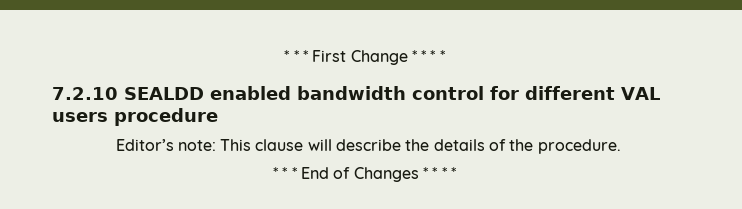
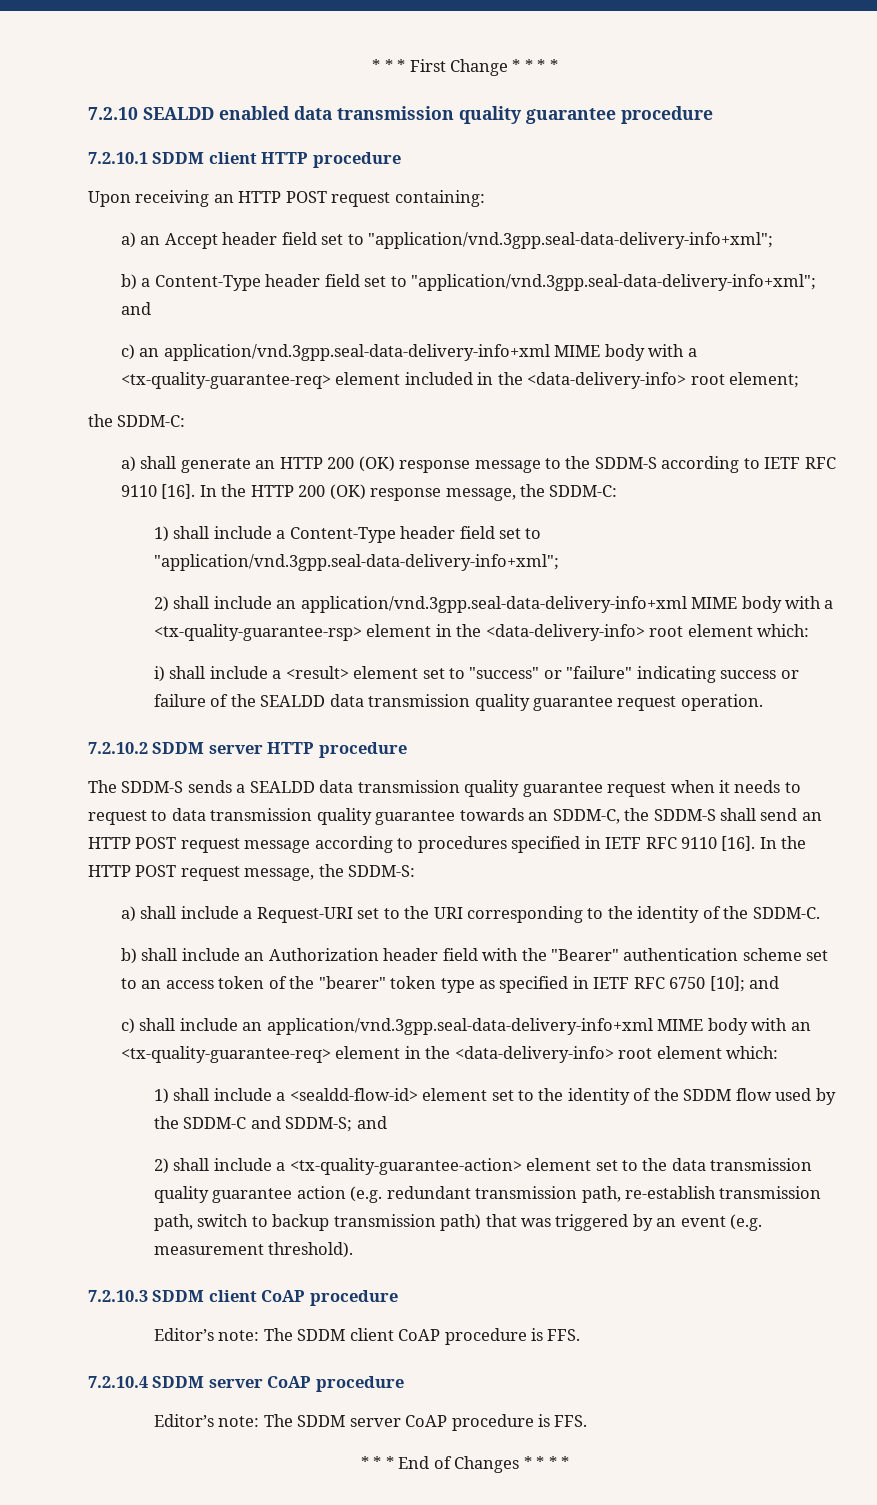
[297,86,660,100] [52,108,218,126] [115,139,621,154] bandwidth control for different VAL users procedure // Editor’s note: This clause will describe the details of the procedure. -> [294,106,713,124] [88,152,401,168] [88,190,485,207] [120,232,774,249] [120,274,817,291] [120,302,151,315] [120,344,697,361] [120,372,800,389] [88,414,186,427] [120,456,836,473] [120,484,618,501] [153,526,542,543] [153,554,559,571] [153,596,834,613] [153,624,809,641] [153,666,799,683] [153,694,763,711] [88,742,407,758] [88,780,801,797] [88,808,822,825] [88,836,807,853] [88,864,416,881] [120,906,820,923] [120,948,829,964] [120,976,780,993] [120,1018,811,1035] [120,1046,779,1063] [153,1088,836,1105] [153,1116,387,1132] [153,1158,813,1175] [153,1186,822,1203] [153,1214,763,1231] [153,1242,354,1258] [88,1290,398,1306] [153,1328,581,1345] [88,1376,404,1392] [153,1414,588,1431] data transmission quality guarantee procedure // 7.2.10.1 SDDM client HTTP procedure // Upon receiving an HTTP POST request containing: // a) an Accept header field set to "application/vnd.3gpp.seal-data-delivery-info+xml"; // b) a Content-Type header field set to "application/vnd.3gpp.seal-data-delivery-info+xml"; and // c) an application/vnd.3gpp.seal-data-delivery-info+xml MIME body with a <tx-quality-guarantee-req> element included in the <data-delivery-info> root element; // the SDDM-C: // a) shall generate an HTTP 200 (OK) response message to the SDDM-S according to IETF RFC 9110 [16]. In the HTTP 200 (OK) response message, the SDDM-C: // 1) shall include a Content-Type header field set to "application/vnd.3gpp.seal-data-delivery-info+xml"; // 2) shall include an application/vnd.3gpp.seal-data-delivery-info+xml MIME body with a <tx-quality-guarantee-rsp> element in the <data-delivery-info> root element which: // i) shall include a <result> element set to "success" or "failure" indicating success or failure of the SEALDD data transmission quality guarantee request operation. // 7.2.10.2 SDDM server HTTP procedure // The SDDM-S sends a SEALDD data transmission quality guarantee request when it needs to request to data transmission quality guarantee towards an SDDM-C, the SDDM-S shall send an HTTP POST request message according to procedures specified in IETF RFC 9110 [16]. In the HTTP POST request message, the SDDM-S: // a) shall include a Request-URI set to the URI corresponding to the identity of the SDDM-C. // b) shall include an Authorization header field with the "Bearer" authentication scheme set to an access token of the "bearer" token type as specified in IETF RFC 6750 [10]; and // c) shall include an application/vnd.3gpp.seal-data-delivery-info+xml MIME body with an <tx-quality-guarantee-req> element in the <data-delivery-info> root element which: // 1) shall include a <sealdd-flow-id> element set to the identity of the SDDM flow used by the SDDM-C and SDDM-S; and // 2) shall include a <tx-quality-guarantee-action> element set to the data transmission quality guarantee action (e.g. redundant transmission path, re-establish transmission path, switch to backup transmission path) that was triggered by an event (e.g. measurement threshold). // 7.2.10.3 SDDM client CoAP procedure // Editor’s note: The SDDM client CoAP procedure is FFS. // 7.2.10.4 SDDM server CoAP procedure // Editor’s note: The SDDM server CoAP procedure is FFS.

